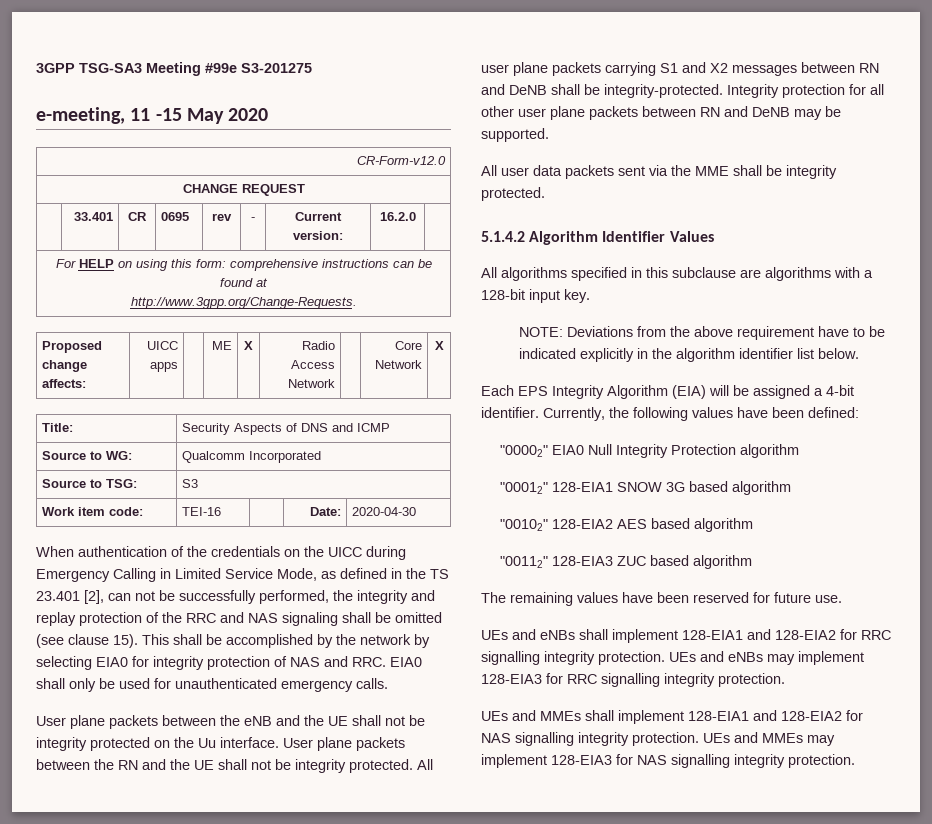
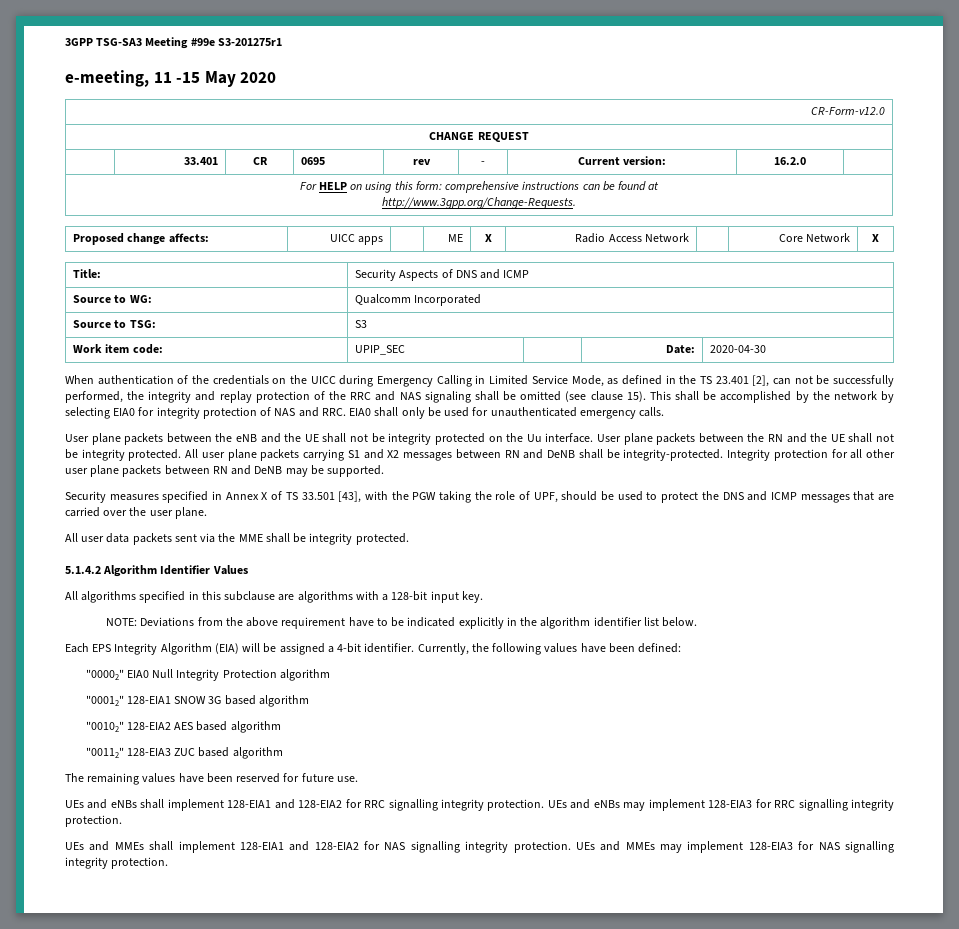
[241,63,312,73] S3-201275 -> [217,38,282,46] S3-201275r1
[182,507,222,516] TEI-16 -> [355,345,406,355] UPIP_SEC
(549, 135) none -> [65,491,895,503] [65,507,207,519] // Security measures specified in Annex X of TS 33.501 [43], with the PGW taking the role of UPF, should be used to protect the DNS and ICMP messages that are carried over the user plane.

